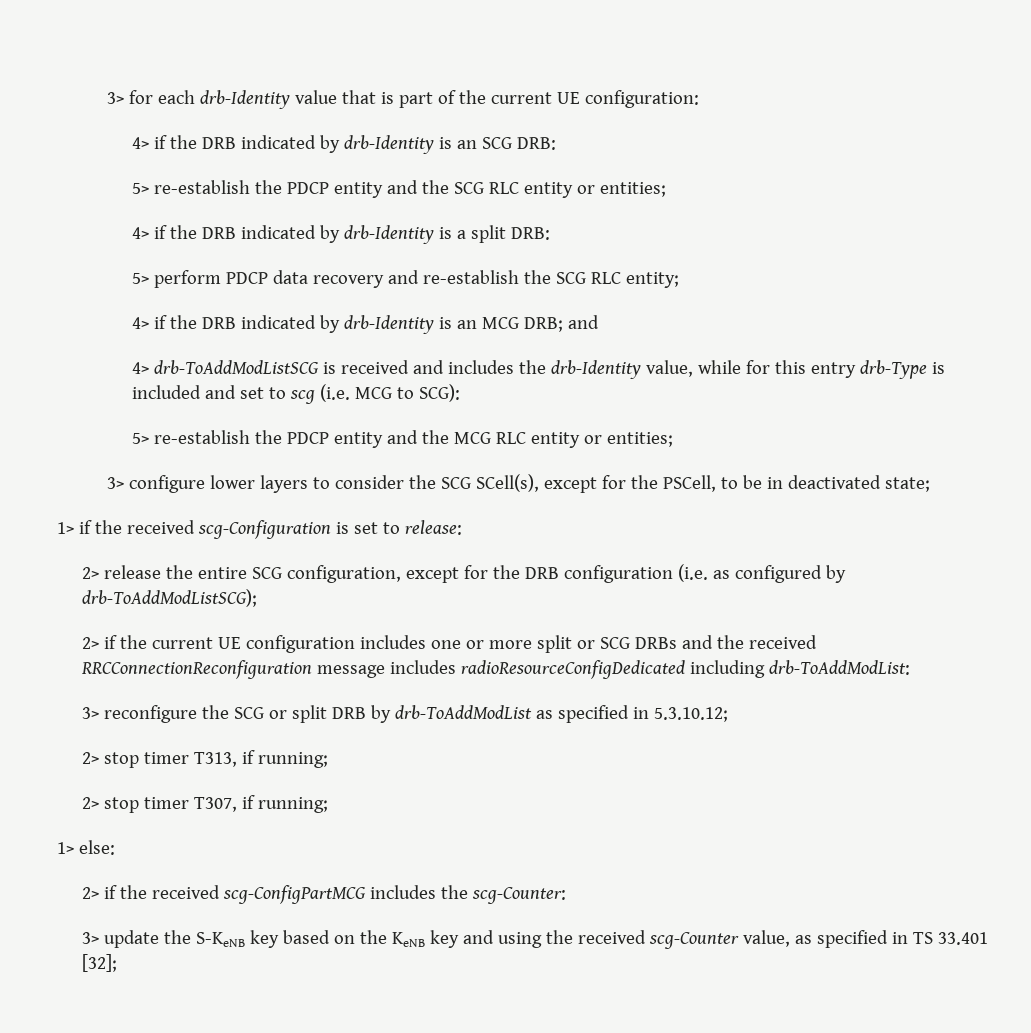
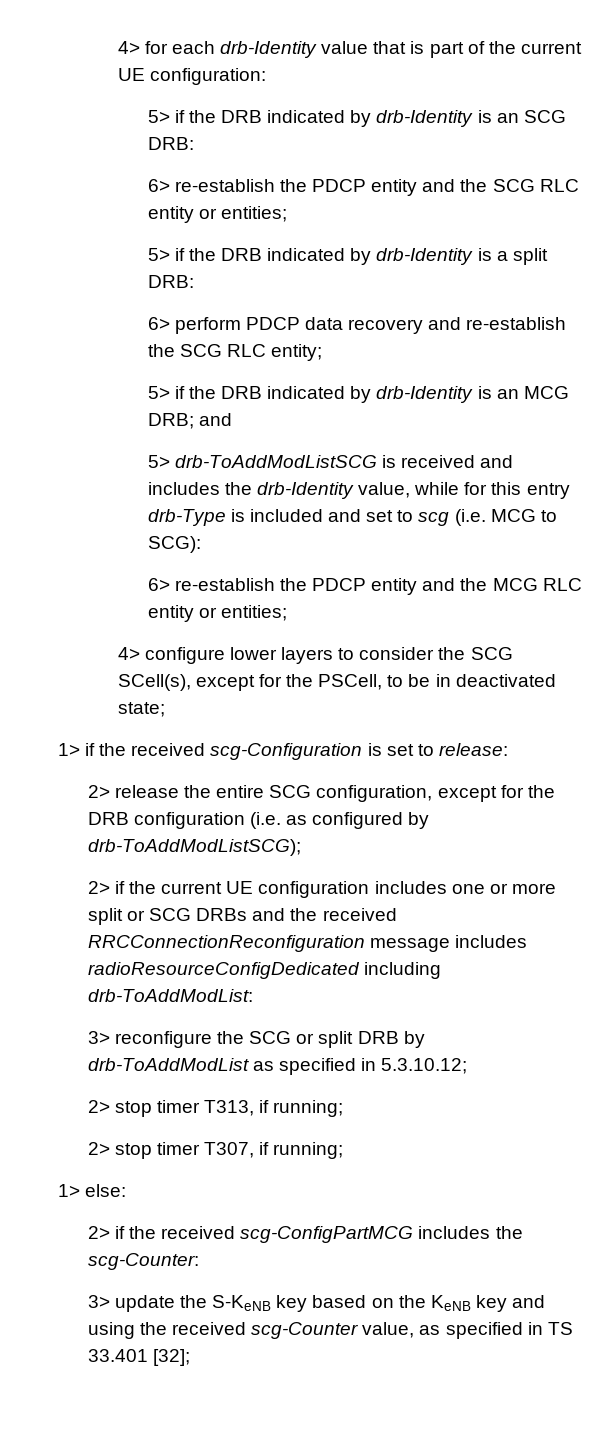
[106,92,124,104] 3> -> [117,41,140,54] 4>
[131,137,149,149] 4> -> [147,110,170,123] 5>
[131,183,149,194] 5> -> [147,179,170,192] 6>
[131,227,149,239] 4> -> [147,248,170,261] 5>
[131,273,149,284] 5> -> [147,317,170,330] 6>
[131,317,149,329] 4> -> [147,386,170,399] 5>
[131,362,149,374] 4> -> [147,455,170,468] 5>
[131,433,149,444] 5> -> [147,578,170,591] 6>
[106,477,124,489] 3> -> [117,647,140,660] 4>

